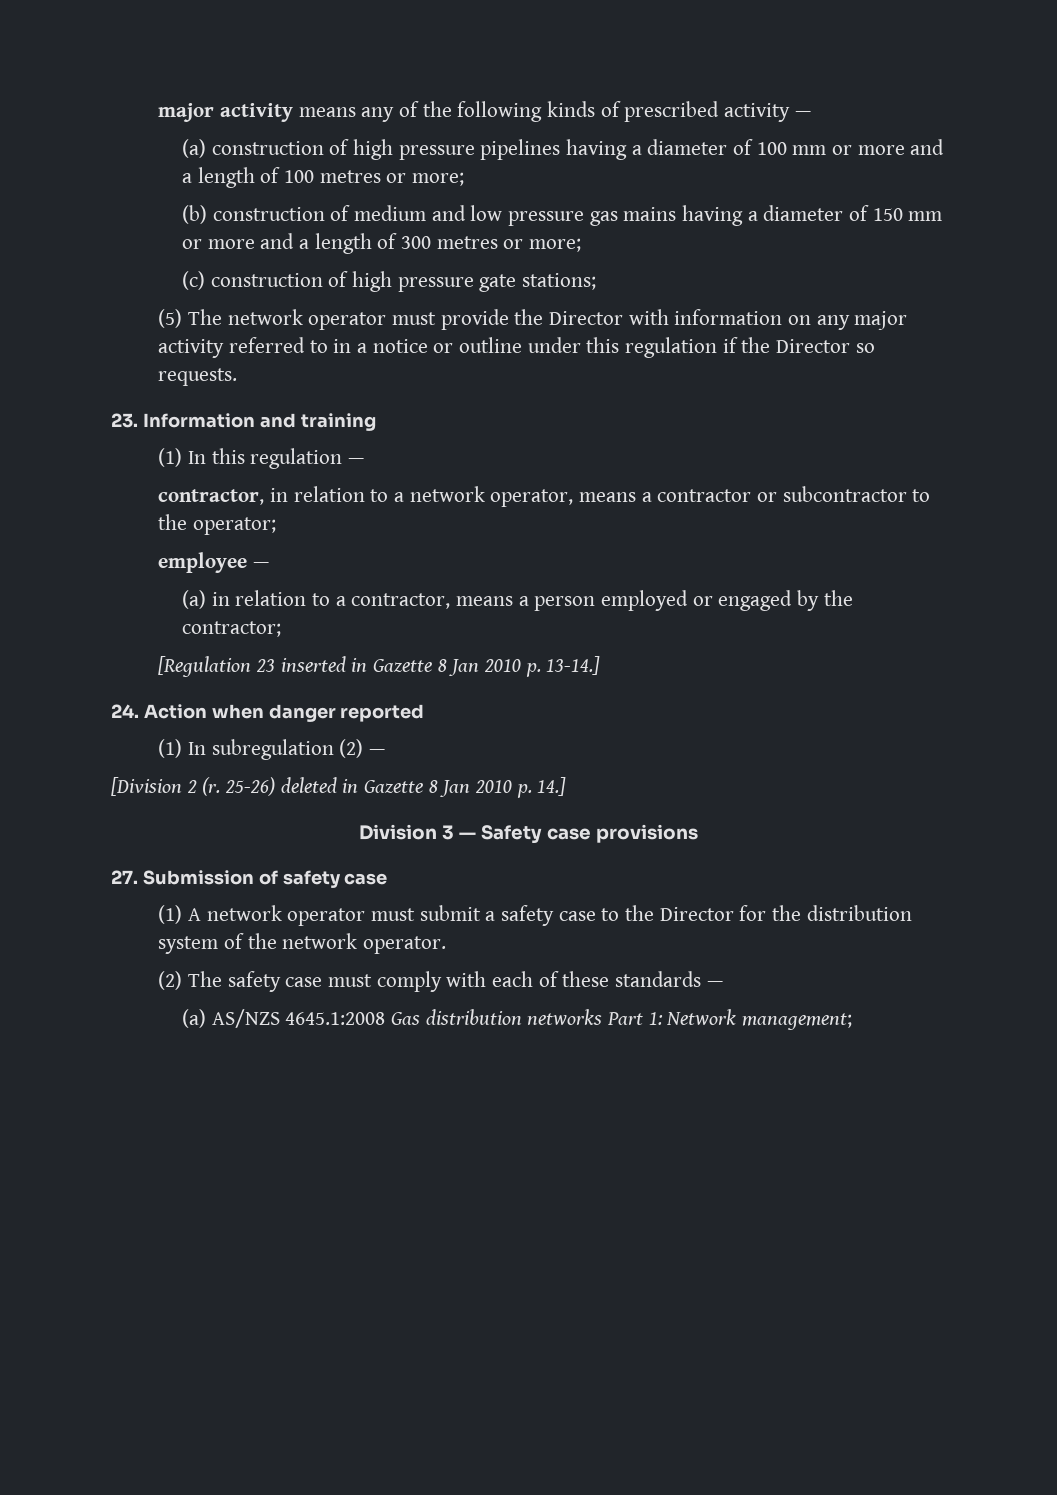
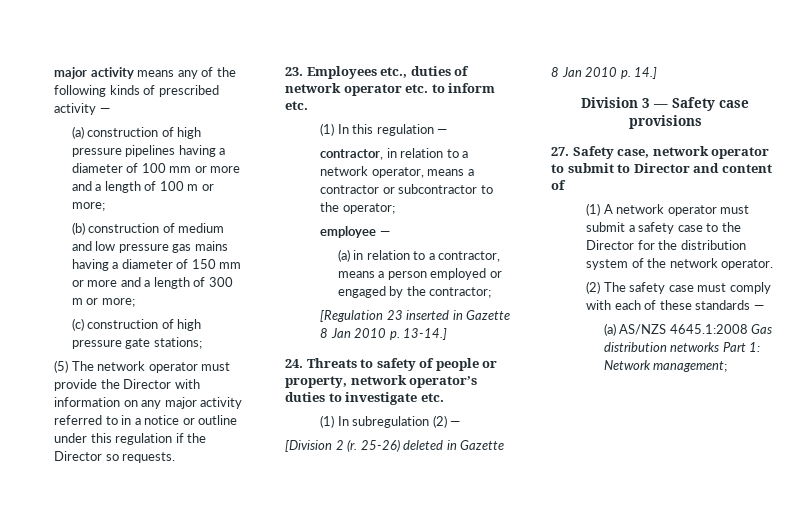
[319,170,381,183] metres -> [187,184,199,191] m
[436,236,498,249] metres -> [71,298,83,305] m
[142,413,376,431] Information and training -> [306,66,470,79] [285,83,496,96] [285,101,308,110] Employees etc., duties of network operator etc. to inform etc.
[143,704,425,722] Action when danger reported -> [306,358,498,371] [285,375,478,388] [285,392,444,405] Threats to safety of people or property, network operator’s duties to investigate etc.
[142,870,388,888] Submission of safety case -> [572,146,770,159] [551,163,772,173] [551,180,566,190] Safety case, network operator to submit to Director and content of

